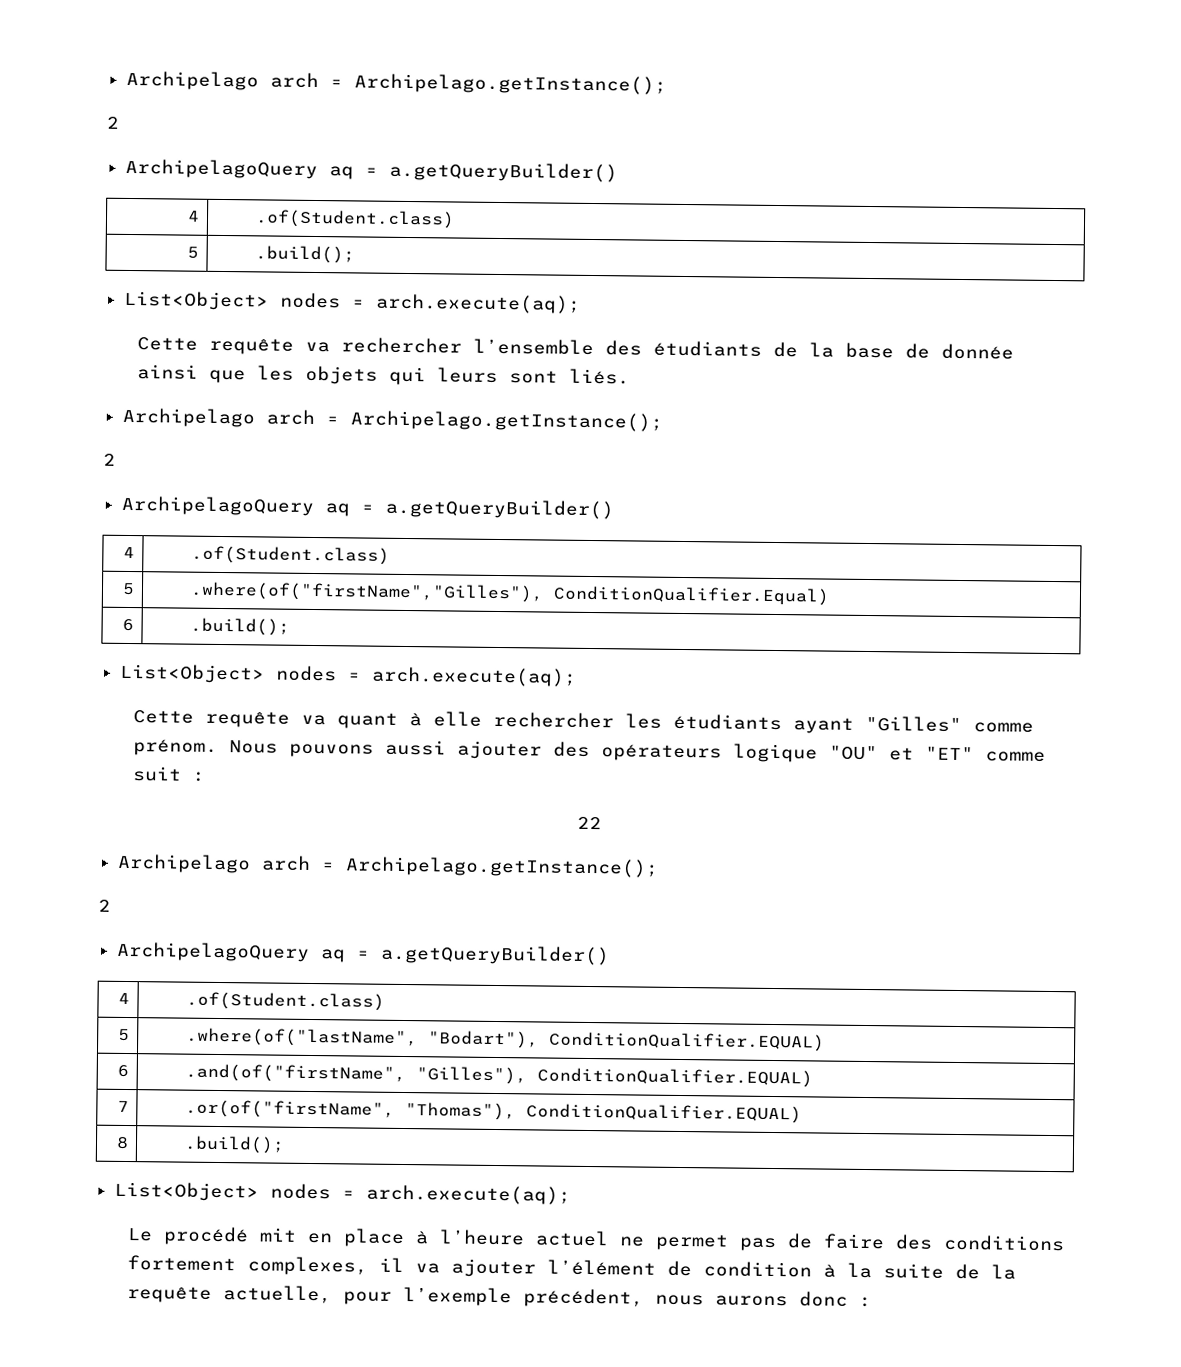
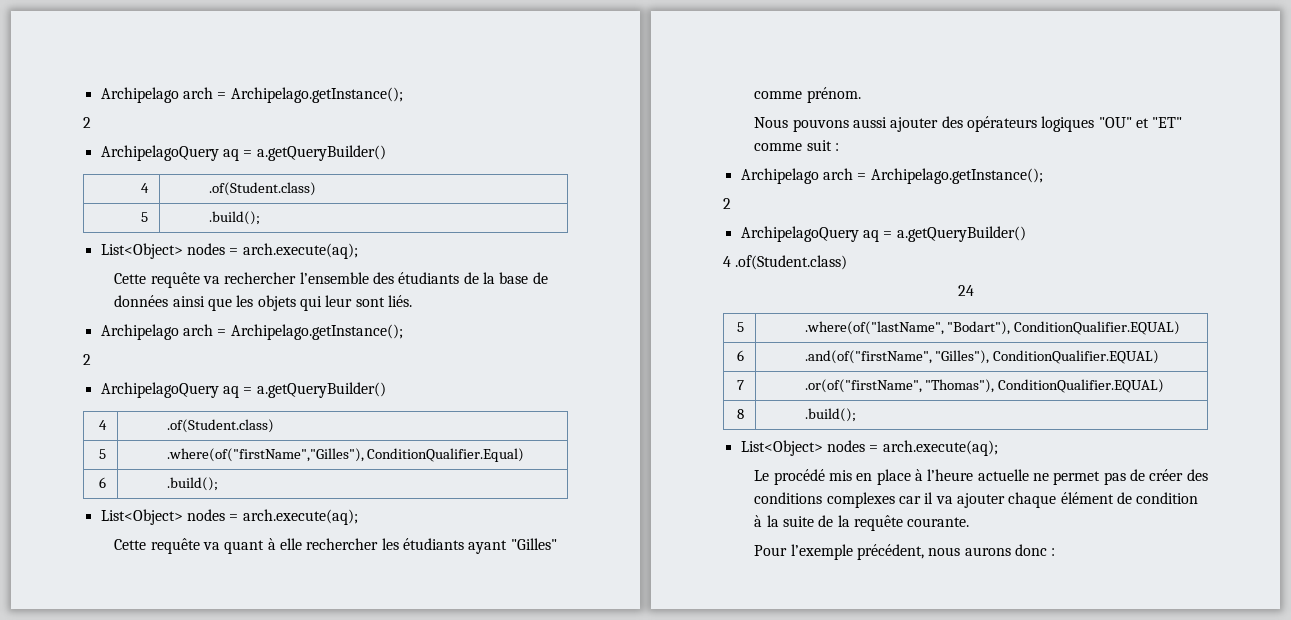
[941,343,1015,360] donnée -> [114,295,169,307] données
[437,367,499,383] leurs -> [325,295,353,307] leur
(219, 747) none -> (861, 95) //
[733,743,819,763] logique -> [1041,116,1095,132] logiques
[576,816,602,830] [116,853,659,878] [98,899,111,912] [115,941,610,966] [118,992,131,1005] [185,991,385,1011] // 22 // Archipelago arch = Archipelago.getInstance(); // 2 // ArchipelagoQuery aq = a.getQueryBuilder() // 4 | .of(Student.class) -> [740,168,1043,184] [723,198,731,209] [740,226,1026,242] [723,255,848,270] [957,285,974,296] // Archipelago arch = Archipelago.getInstance(); // 2 // ArchipelagoQuery aq = a.getQueryBuilder() // 4 .of(Student.class) // 24
[259,1227,298,1242] mit -> [828,470,852,481] mis
[535,1230,610,1247] actuel -> [977,469,1029,481] actuelle
[823,1233,886,1250] faire -> [1149,469,1184,481] créer
[127,1255,369,1276] fortement complexes, -> [826,492,921,508] complexes car
[547,1259,657,1276] l’élément -> [1008,492,1114,508] chaque élément
[223,1285,393,1305] actuelle, pour -> [907,517,970,527] [754,545,788,556] courante. // Pour

